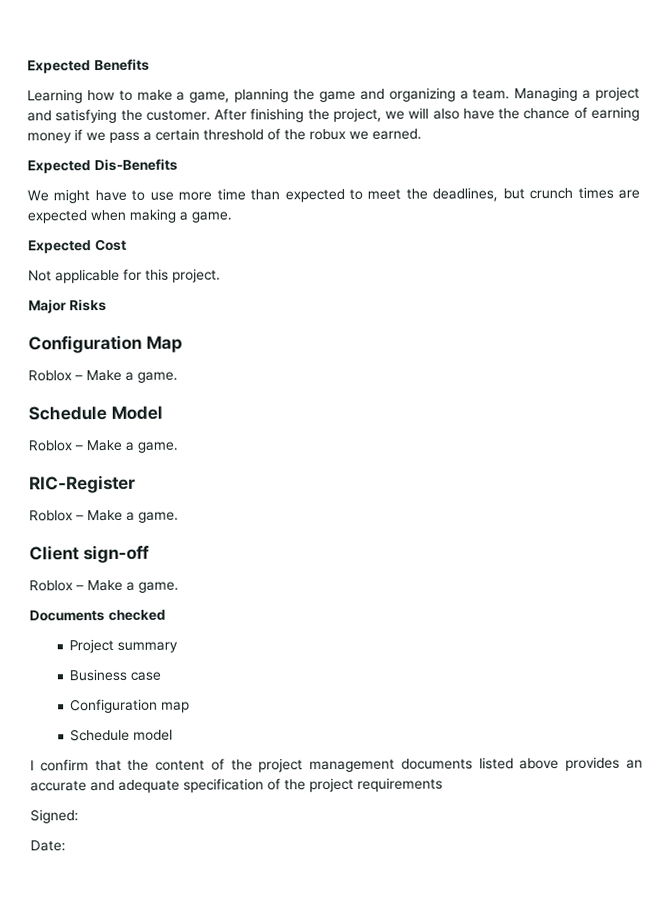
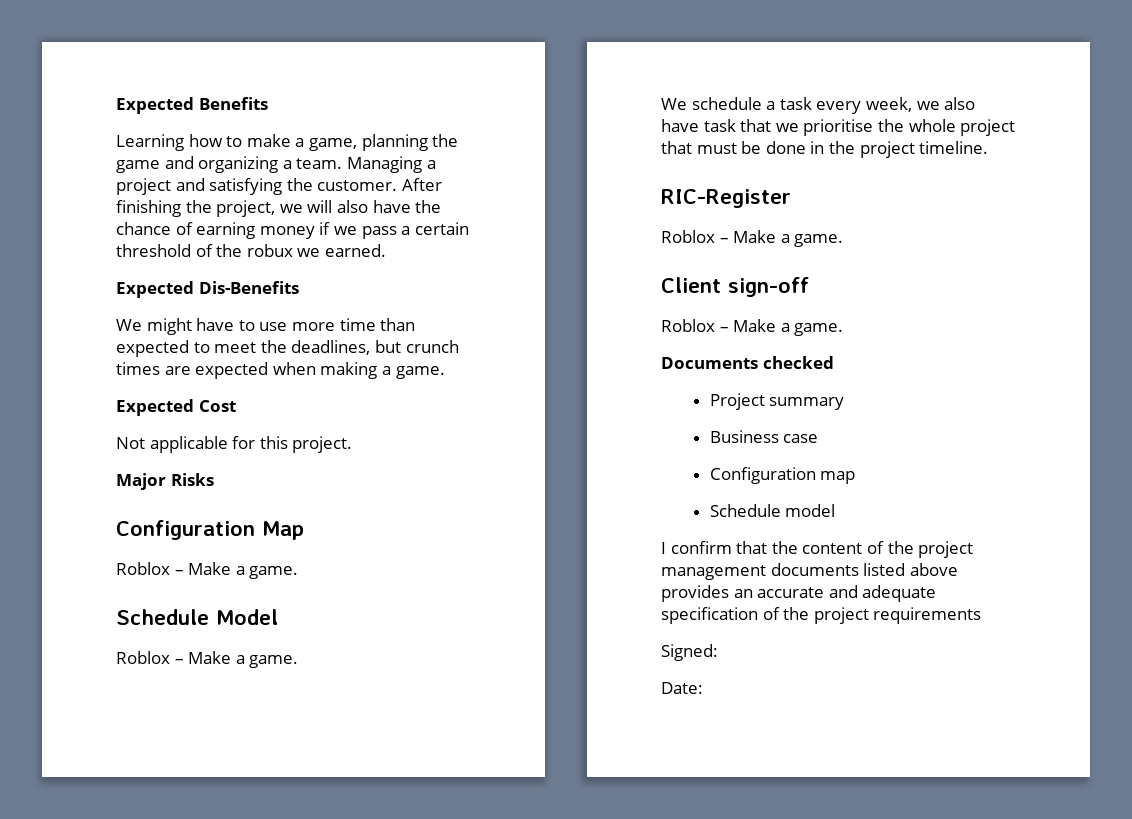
(178, 447) none -> [661,97,976,114] [661,119,1016,136] [661,141,989,158] // We schedule a task every week, we also have task that we prioritise the whole project that must be done in the project timeline.

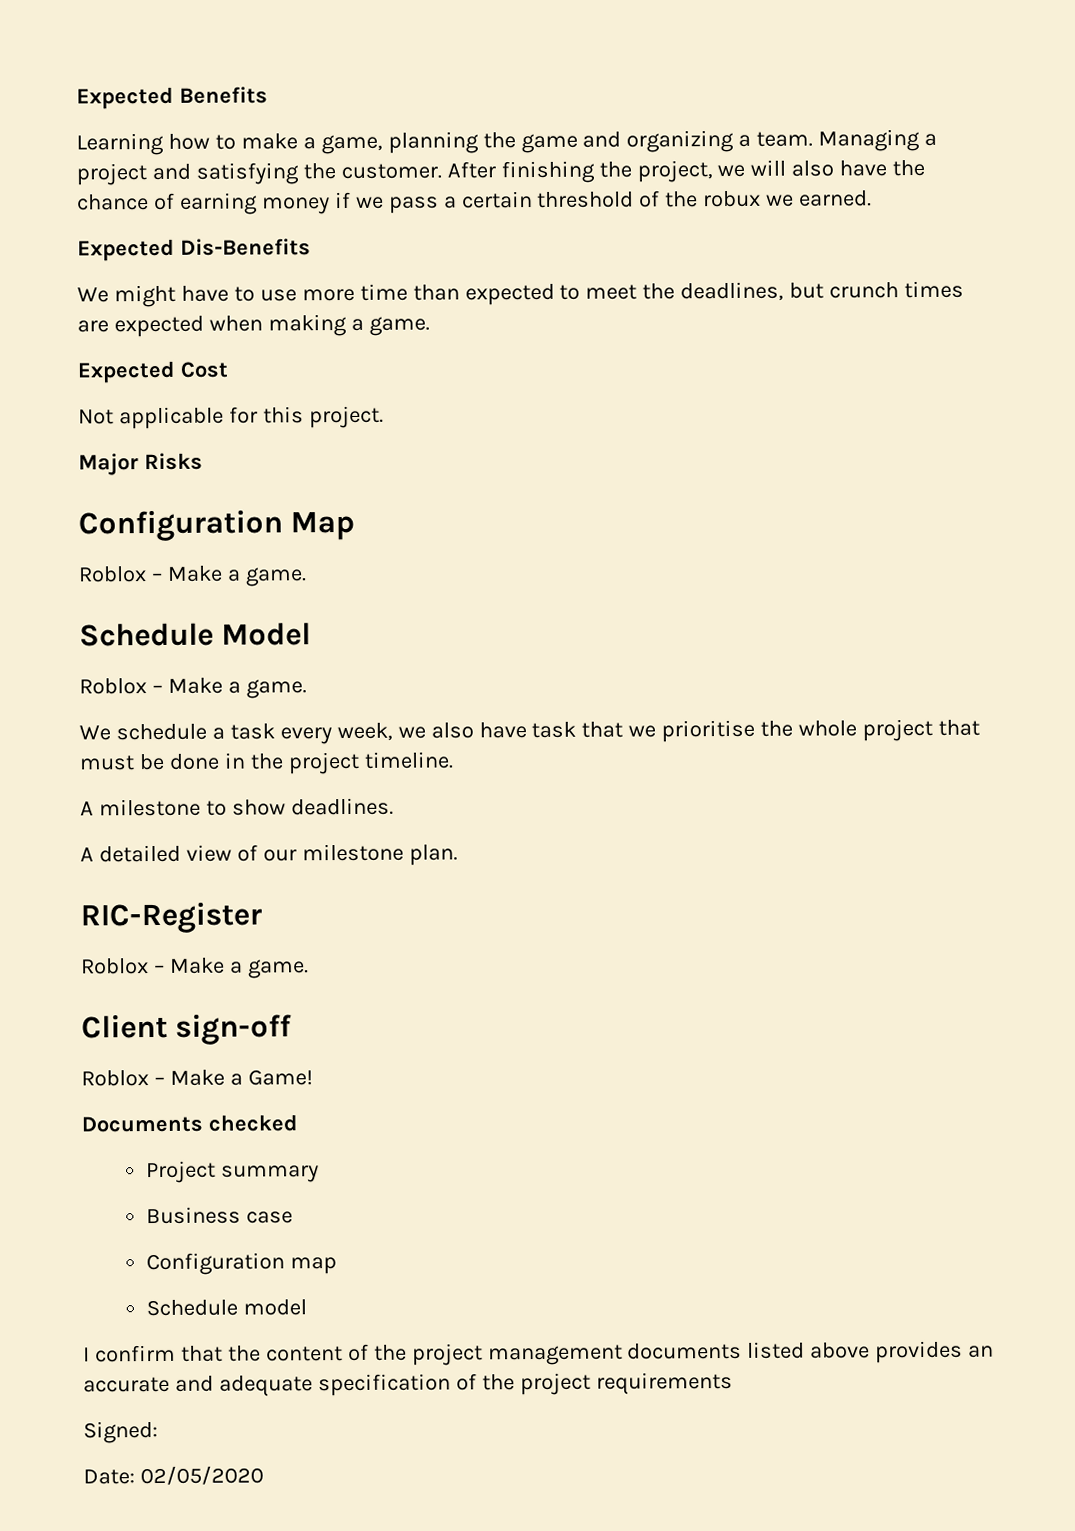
(989, 147) none -> [80,797,394,817] [80,843,458,866] // A milestone to show deadlines. // A detailed view of our milestone plan.
[794,323,844,336] game. -> [247,1069,313,1086] Game!
(703, 688) none -> [139,1465,264,1486] 02/05/2020

